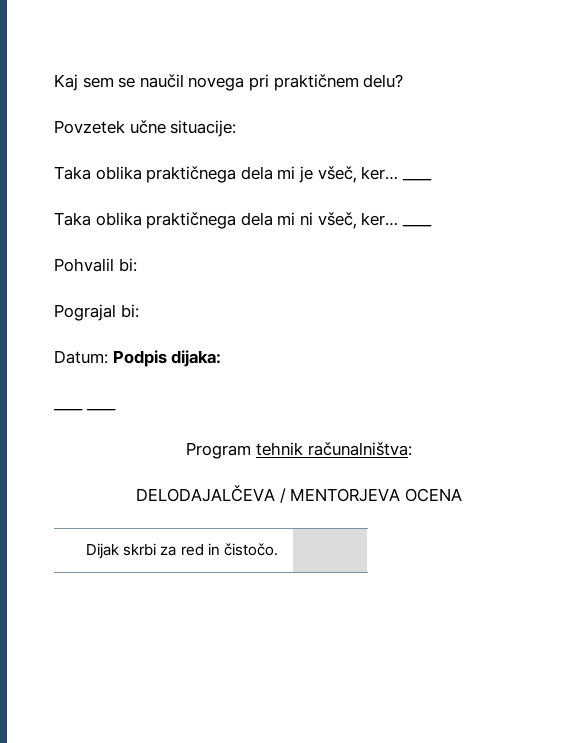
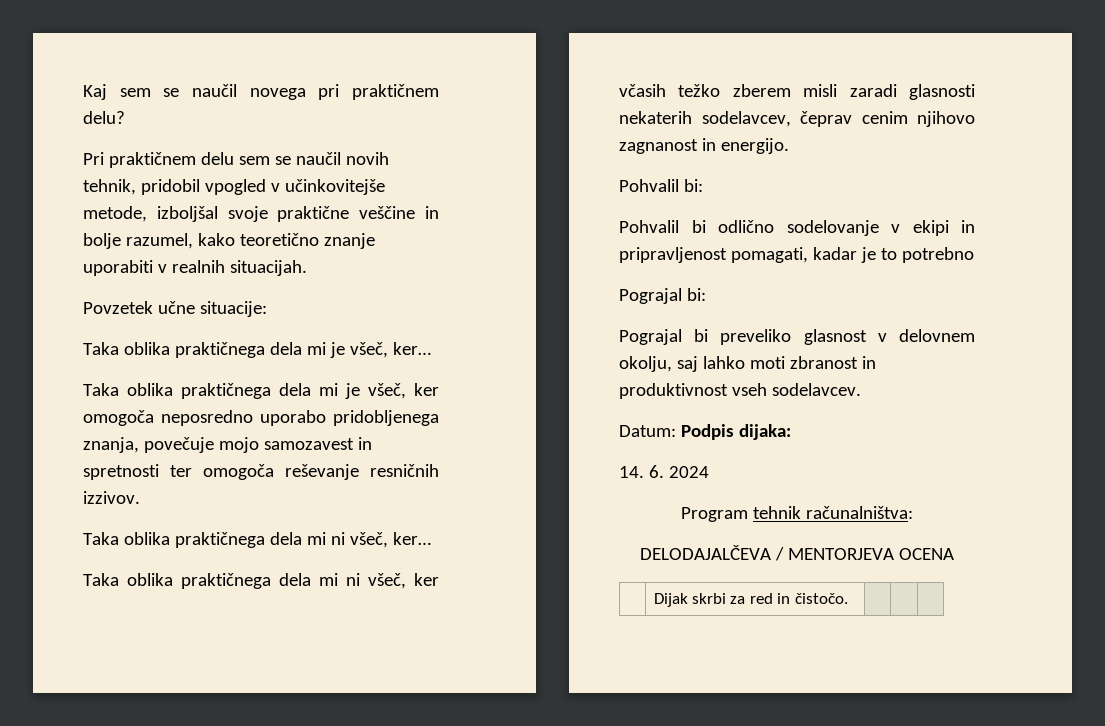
(404, 81) none -> [83,152,389,168] [83,179,385,195] [83,206,439,222] [83,233,375,249] [83,260,307,276] // Pri praktičnem delu sem se naučil novih tehnik, pridobil vpogled v učinkovitejše metode, izboljšal svoje praktične veščine in bolje razumel, kako teoretično znanje uporabiti v realnih situacijah.
[401,179,432,181] ____ -> [83,383,439,399] [83,410,439,426] [83,437,372,453] [83,464,439,480] [83,491,140,504] // Taka oblika praktičnega dela mi je všeč, ker omogoča neposredno uporabo pridobljenega znanja, povečuje mojo samozavest in spretnosti ter omogoča reševanje resničnih izzivov.
[401,225,432,227] [54,258,137,272] [54,304,139,321] ____ // Pohvalil bi: // Pograjal bi: -> [83,573,439,589] [619,84,975,100] [619,111,975,127] [619,138,789,154] [619,179,703,192] [619,220,975,236] [619,247,974,263] [619,288,706,304] [619,329,975,345] [619,356,876,372] [619,383,861,399] // Taka oblika praktičnega dela mi ni všeč, ker včasih težko zberem misli zaradi glasnosti nekaterih sodelavcev, čeprav cenim njihovo zagnanost in energijo. // Pohvalil bi: // Pohvalil bi odlično sodelovanje v ekipi in pripravljenost pomagati, kadar je to potrebno // Pograjal bi: // Pograjal bi preveliko glasnost v delovnem okolju, saj lahko moti zbranost in produktivnost vseh sodelavcev.
[53,409,116,411] ____ ____ -> [619,465,709,478] 14. 6. 2024

